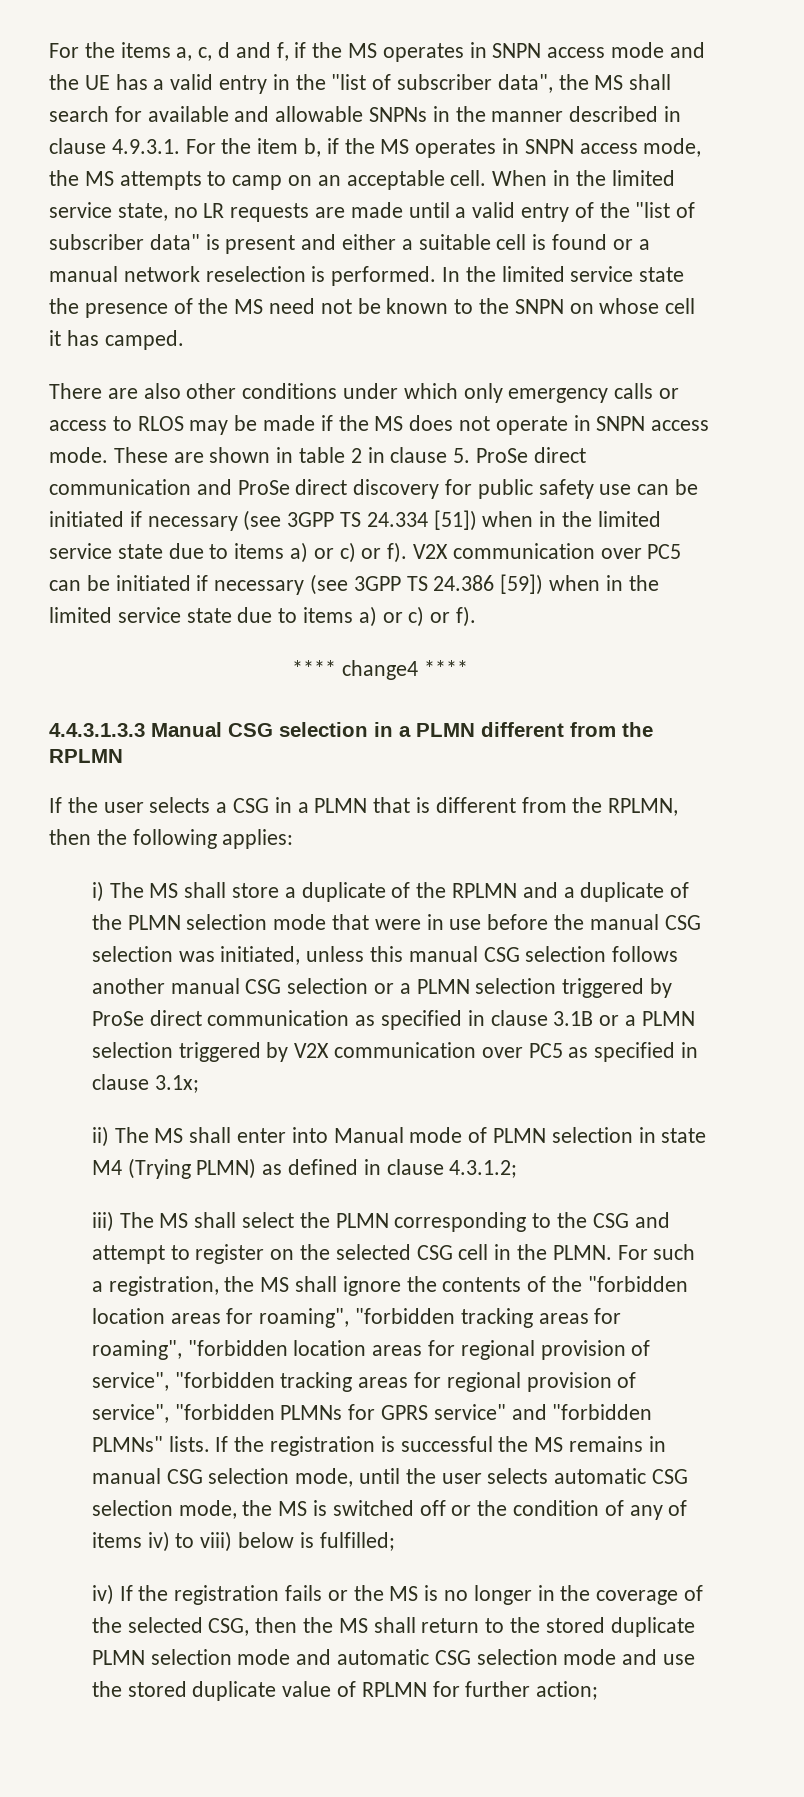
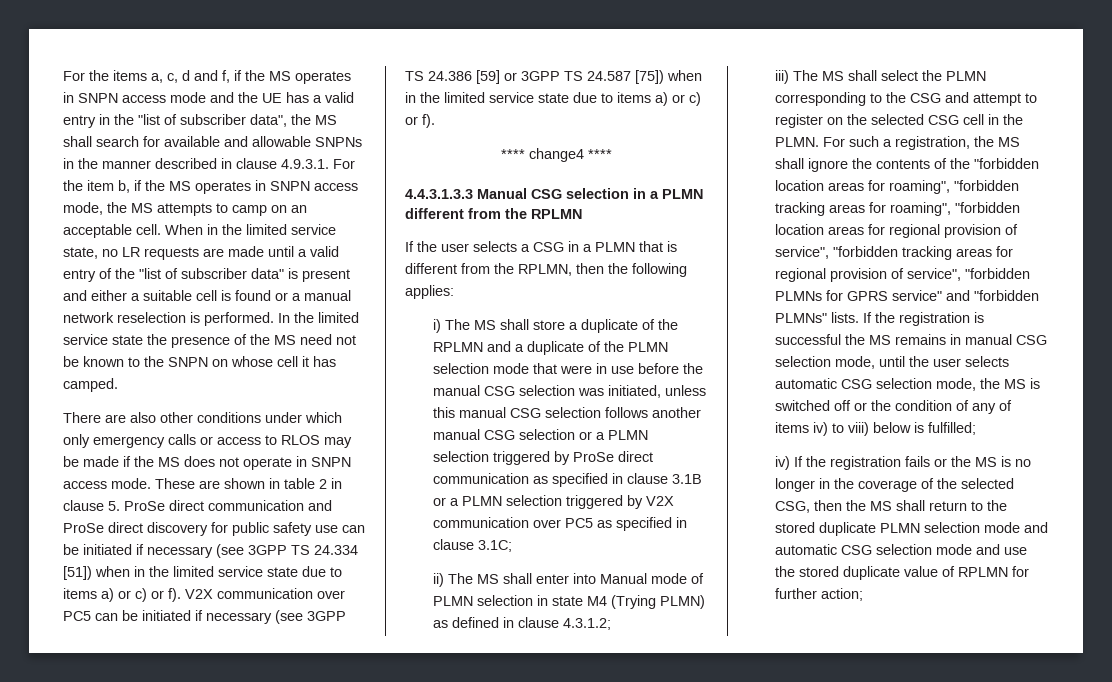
[500,574,544,595] [59]) -> [476,70,664,84] [59] or 3GPP TS 24.587 [75])
[154,1075,199,1093] 3.1x; -> [478,540,513,552] 3.1C;

